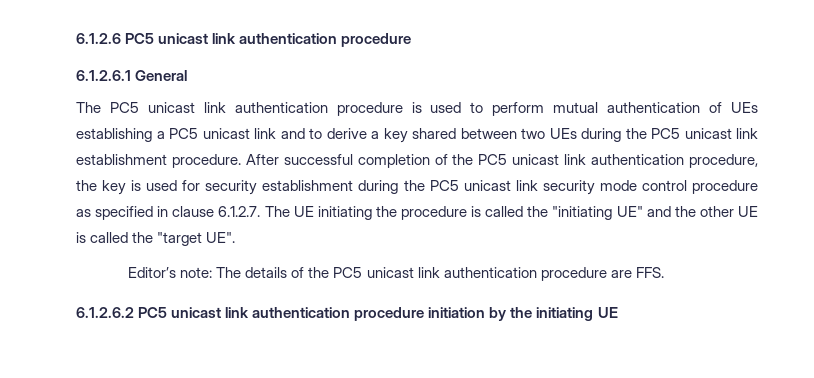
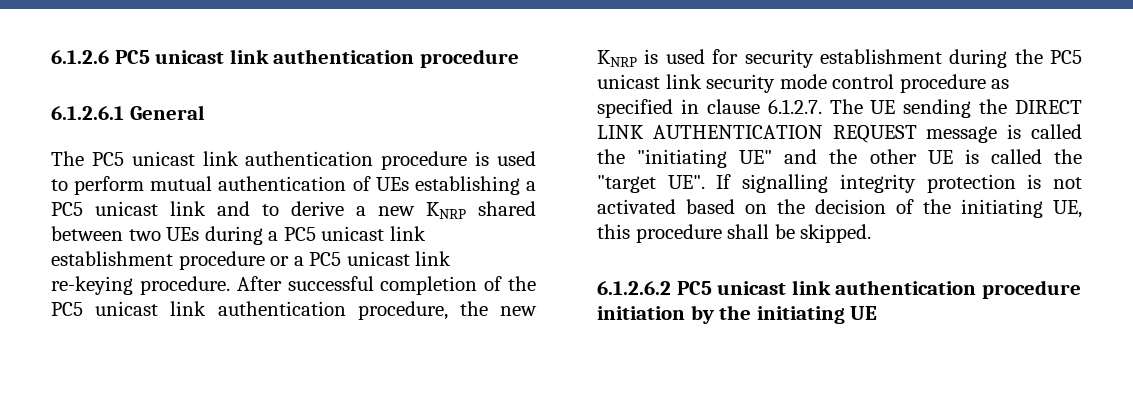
[383,128,408,143] key -> [378,202,466,219] new KNRP
[625,128,647,139] the -> [268,231,279,241] a
(167, 159) none -> [178,251,452,270] [51,276,133,295] procedure or a PC5 unicast link re-keying
[102,180,127,195] key -> [500,306,537,316] [597,50,637,67] new KNRP
[317,206,467,220] initiating the procedure -> [903,99,1082,118] [597,125,998,143] sending the DIRECT LINK AUTHENTICATION REQUEST message
[128,267,664,281] // Editor’s note: The details of the PC5 unicast link authentication procedure are FFS. -> [716,174,1082,193] [597,199,1082,218] [597,224,872,243] If signalling integrity protection is not activated based on the decision of the initiating UE, this procedure shall be skipped.

